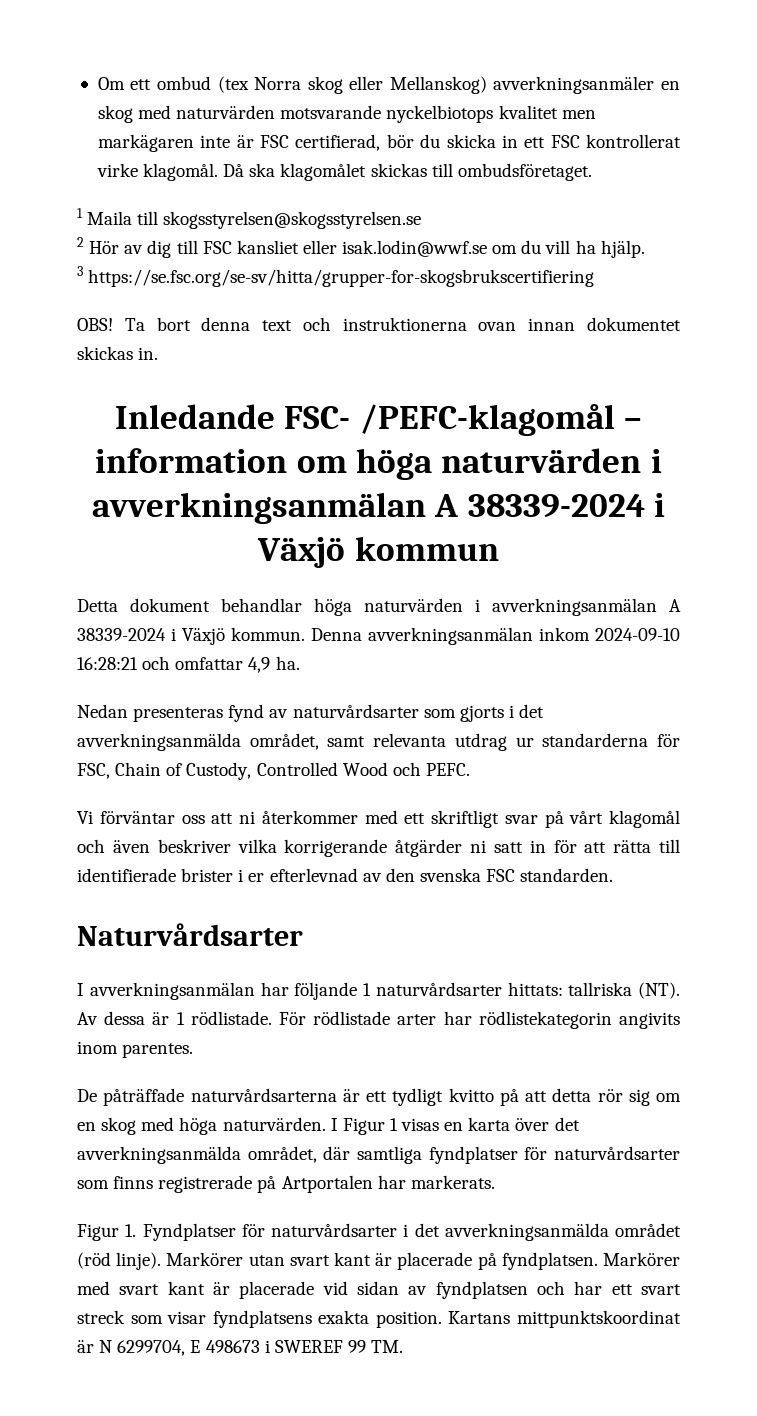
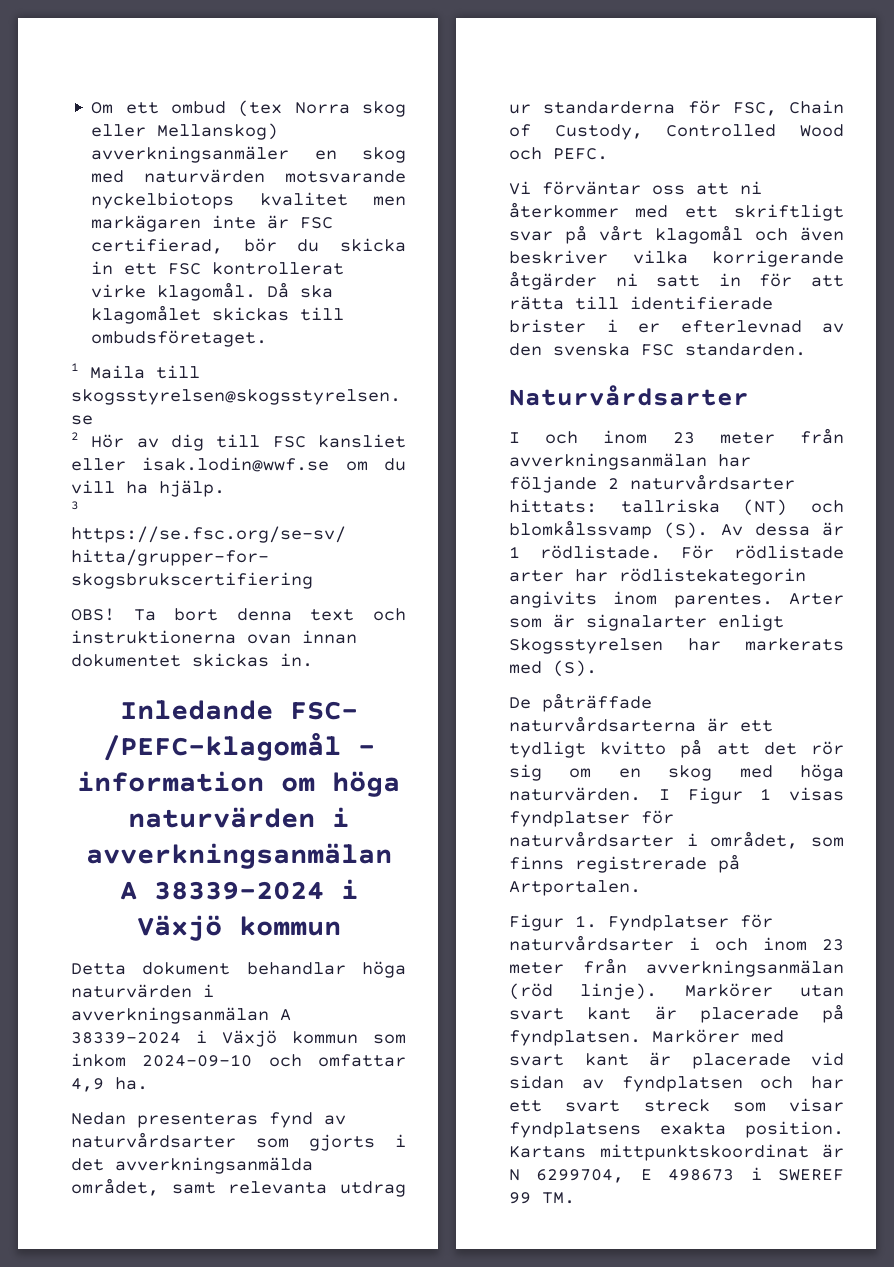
[231,627,533,645] kommun. Denna avverkningsanmälan -> [292,1031,406,1044] kommun som
[77,657,138,670] 16:28:21 -> (253, 1060) none
(84, 989) none -> [545,428,844,444] och inom 23 meter från
[363,983,371,996] 1 -> [608,478,619,489] 2
[638,982,680,999] (NT). -> [743,499,844,516] [509,520,709,539] (NT) och blomkålssvamp (S).
(194, 1050) none -> [789,593,844,605] [509,614,784,631] [509,638,844,654] [509,660,597,677] Arter som är signalarter enligt Skogsstyrelsen har markerats med (S).
[552,1088,592,1102] detta -> [763,742,797,755] det
[444,1117,580,1131] [77,1146,423,1164] en karta över det avverkningsanmälda området, där samtliga -> (844, 794) none
(681, 1153) none -> [686,831,799,849] i området,
[281,1175,495,1193] Artportalen har markerats. -> [509,880,641,896] Artportalen.
[414,1223,681,1241] det avverkningsanmälda området -> [715,937,844,951] [509,958,844,977] och inom 23 meter från avverkningsanmälan

